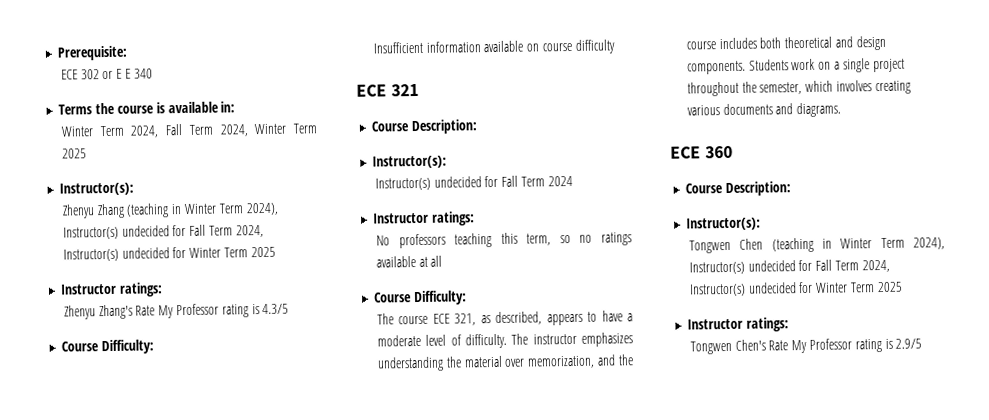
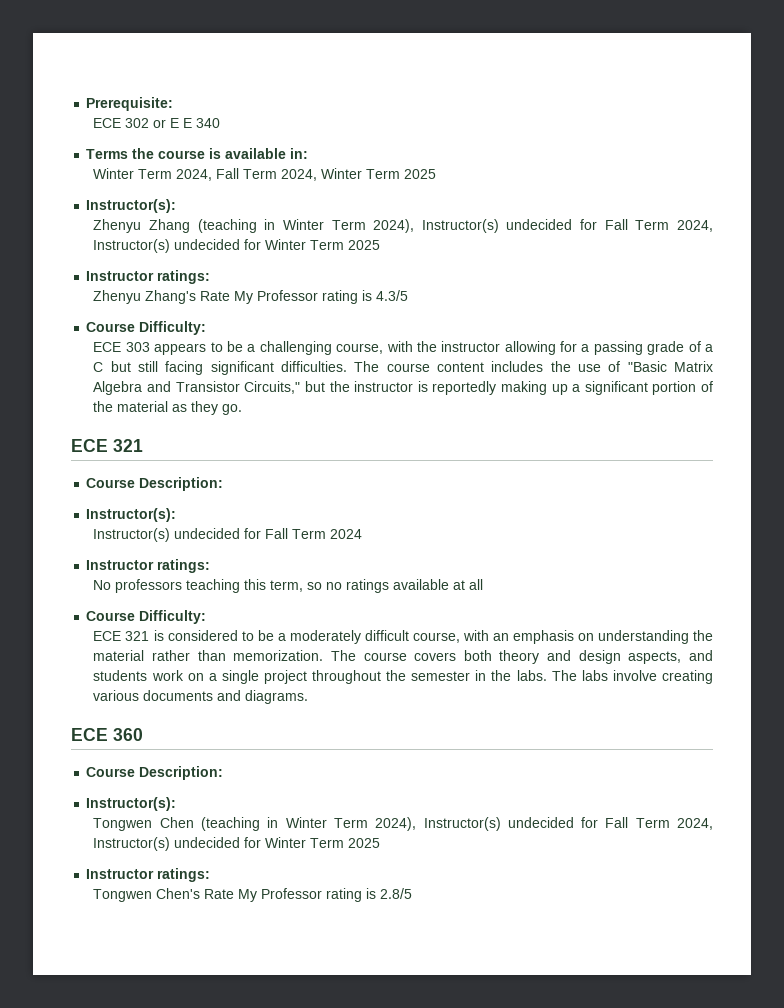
[372,39,615,54] Insufficient information available on course difficulty -> [93,341,713,355] [93,361,713,375] [93,381,713,395] [93,401,243,415] ECE 303 appears to be a challenging course, with the instructor allowing for a passing grade of a C but still facing significant difficulties. The course content includes the use of "Basic Matrix Algebra and Transistor Circuits," but the instructor is reportedly making up a significant portion of the material as they go.
[376,310,633,326] [376,332,633,349] [376,354,634,372] [685,35,886,51] [686,59,789,75] The course ECE 321, as described, appears to have a moderate level of difficulty. The instructor emphasizes understanding the material over memorization, and the course includes both theoretical and design components. Students -> [93,630,713,644] [93,650,714,664] [93,670,148,681] ECE 321 is considered to be a moderately difficult course, with an emphasis on understanding the material rather than memorization. The course covers both theory and design aspects, and students
[759,80,873,95] semester, which involves -> [411,670,657,681] semester in the labs. The labs involve
[895,338,923,349] 2.9/5 -> [380,888,413,899] 2.8/5

